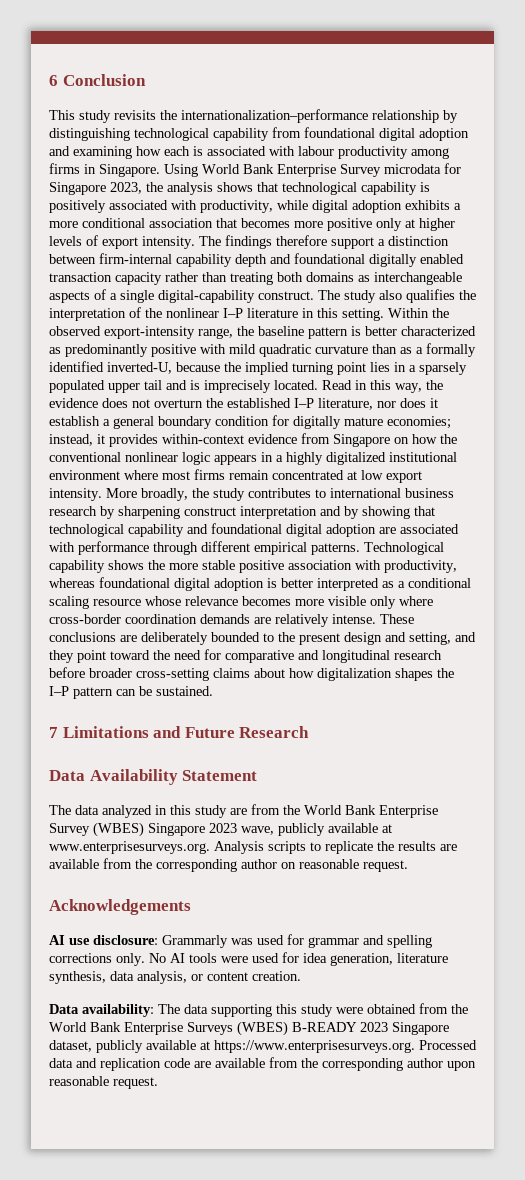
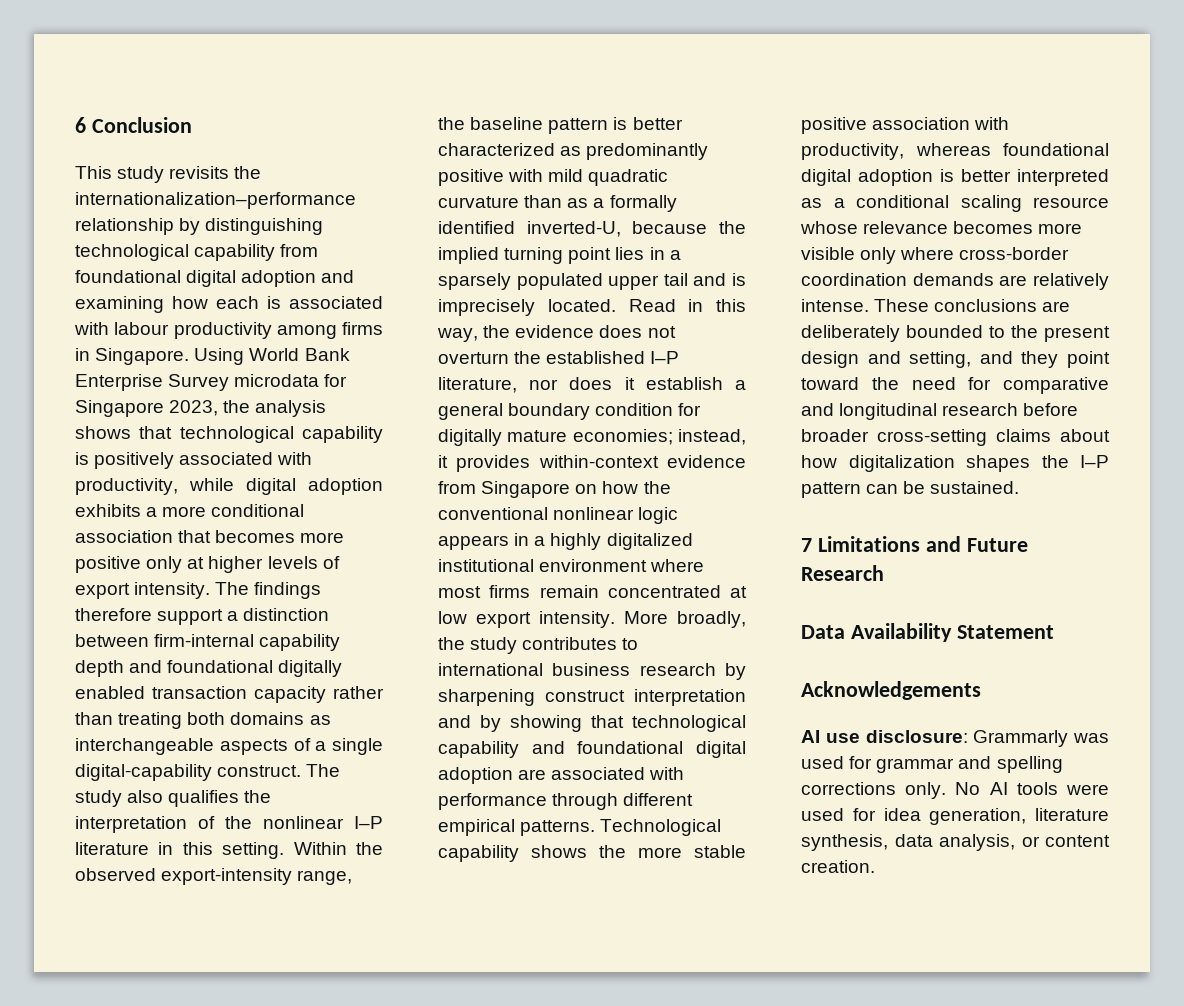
[49,804,438,818] [49,822,392,837] [49,841,457,854] [49,858,408,872] // The data analyzed in this study are from the World Bank Enterprise Survey (WBES) Singapore 2023 wave, publicly available at www.enterprisesurveys.org. Analysis scripts to replicate the results are available from the corresponding author on reasonable request. -> (1054, 632) none
[49,1003,468,1017] [49,1021,449,1036] [49,1040,477,1053] [49,1057,476,1071] [49,1076,158,1089] // Data availability: The data supporting this study were obtained from the World Bank Enterprise Surveys (WBES) B-READY 2023 Singapore dataset, publicly available at https://www.enterprisesurveys.org. Processed data and replication code are available from the corresponding author upon reasonable request. -> (875, 866) none

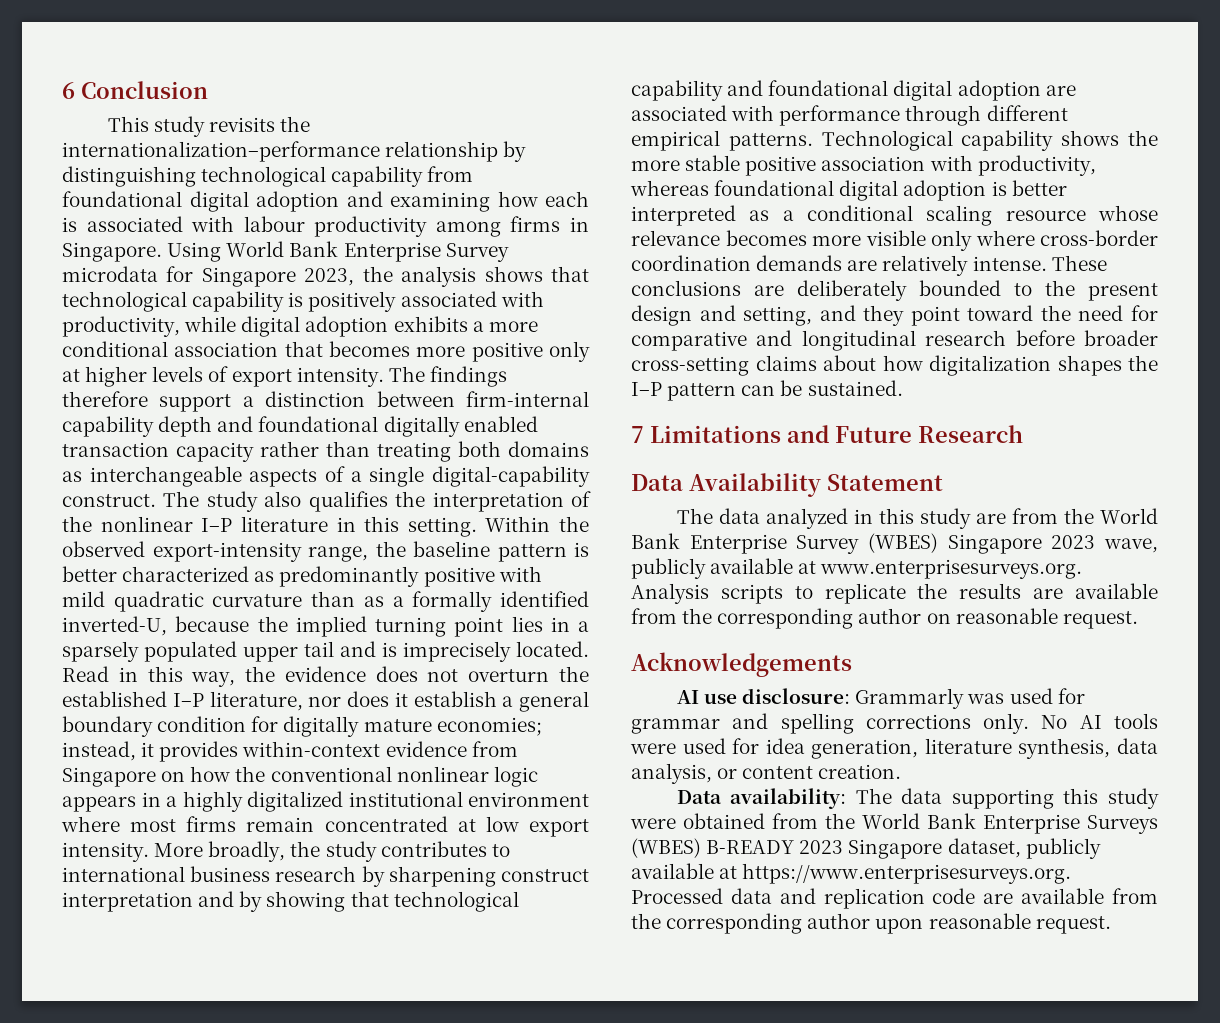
(1054, 632) none -> [676,508,1158,529] [631,533,1158,554] [631,558,1083,579] [631,583,1158,604] [631,608,1138,629] // The data analyzed in this study are from the World Bank Enterprise Survey (WBES) Singapore 2023 wave, publicly available at www.enterprisesurveys.org. Analysis scripts to replicate the results are available from the corresponding author on reasonable request.
(875, 866) none -> [676,788,1159,809] [630,813,1158,834] [631,838,1101,859] [631,863,1072,884] [631,888,1158,909] [631,913,1111,934] // Data availability: The data supporting this study were obtained from the World Bank Enterprise Surveys (WBES) B-READY 2023 Singapore dataset, publicly available at https://www.enterprisesurveys.org. Processed data and replication code are available from the corresponding author upon reasonable request.

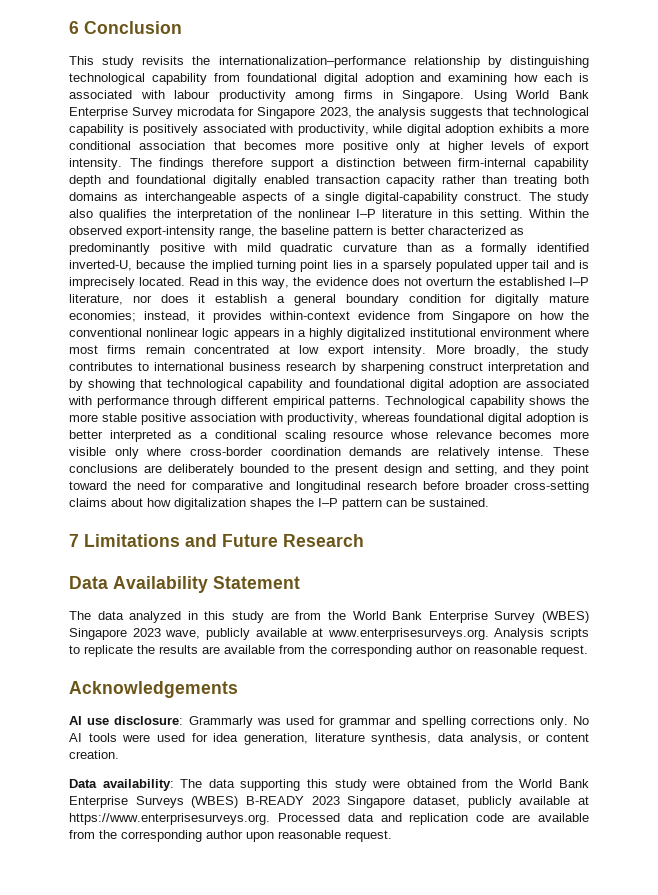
[484,266,543,282] shows -> [429,107,483,119] suggests

